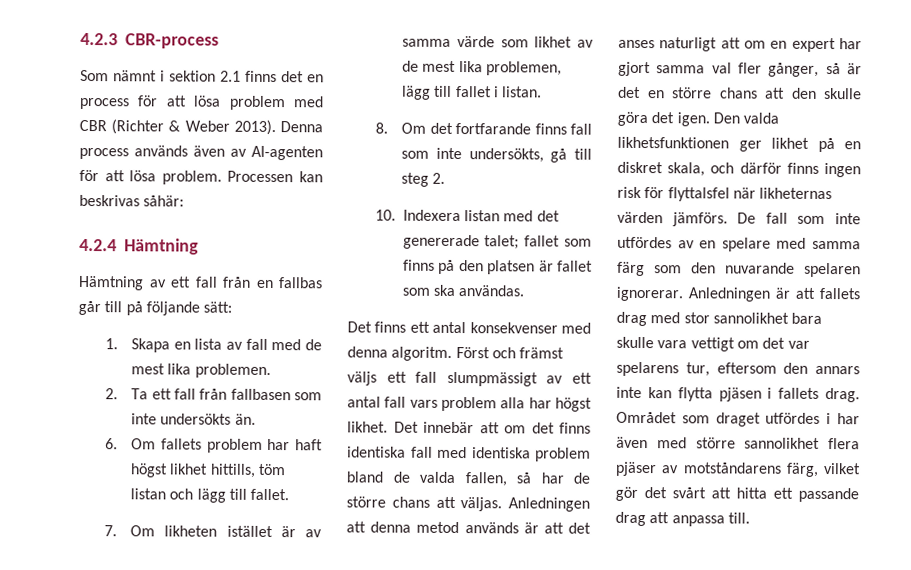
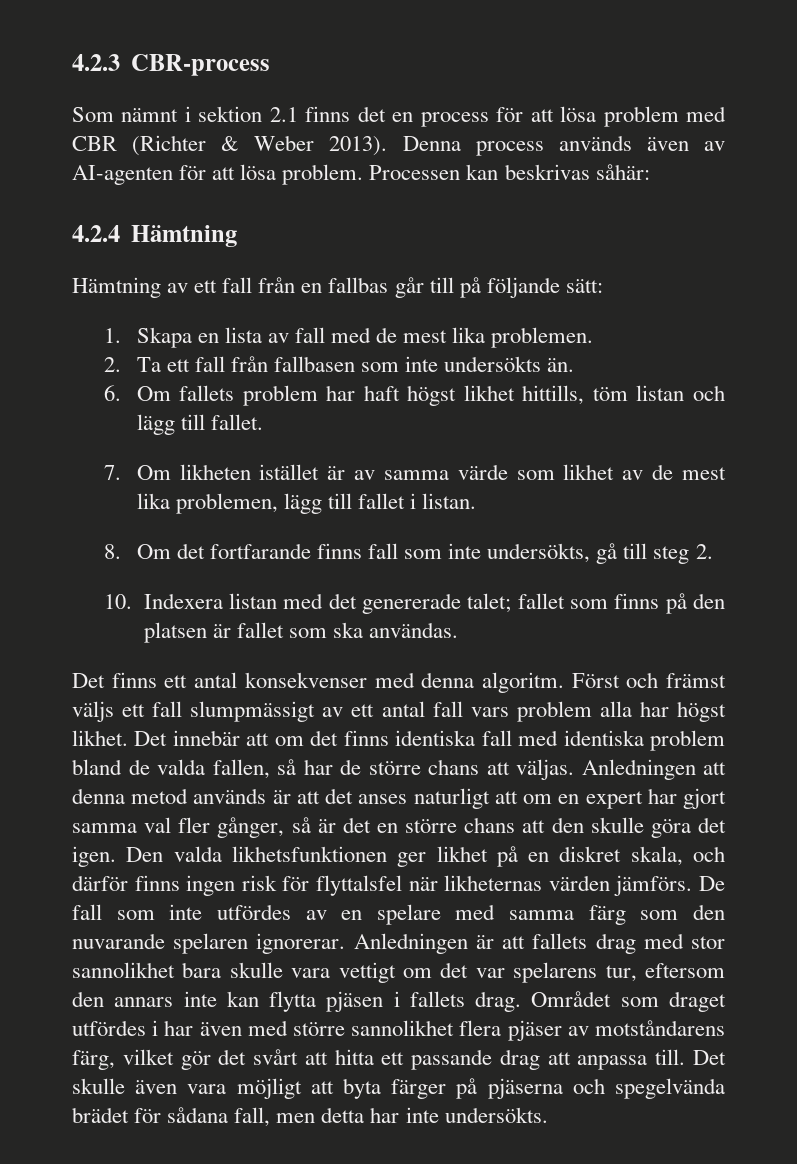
(750, 518) none -> [693,1050,726,1065] [72,1078,725,1099] [72,1107,548,1127] Det skulle även vara möjligt att byta färger på pjäserna och spegelvända brädet för sådana fall, men detta har inte undersökts.

